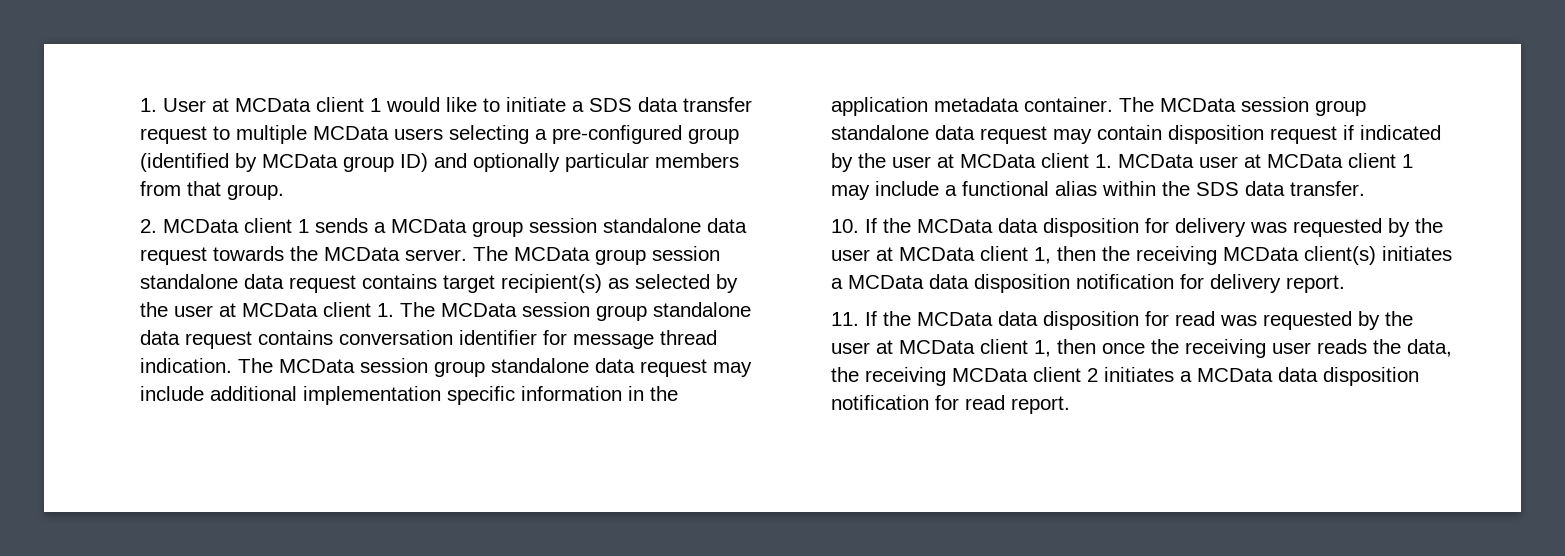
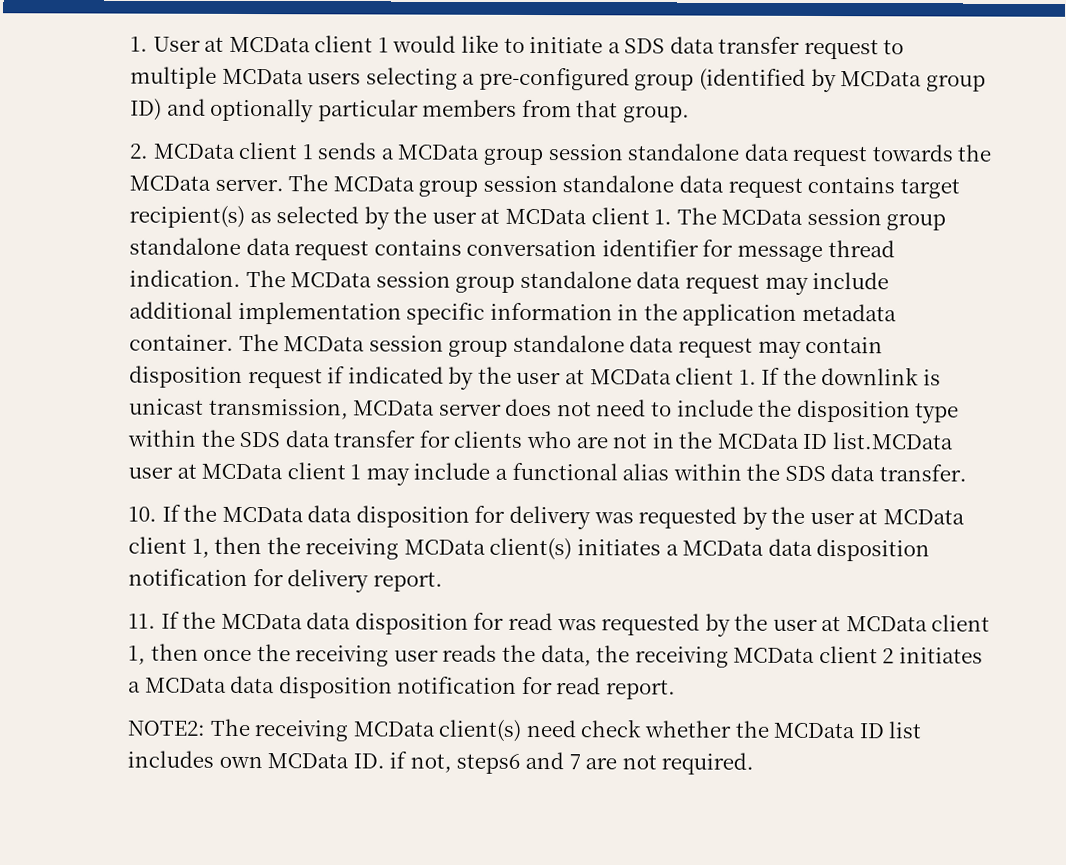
[1118,154,1195,168] MCData -> [761,367,941,386] [129,398,960,424] [127,429,954,450] If the downlink is unicast transmission, MCData server does not need to include the disposition type within the SDS data transfer for clients who are not in the MCData ID list.MCData
(1071, 405) none -> [127,718,922,742] [127,750,755,775] // NOTE2: The receiving MCData client(s) need check whether the MCData ID list includes own MCData ID. if not, steps6 and 7 are not required.

